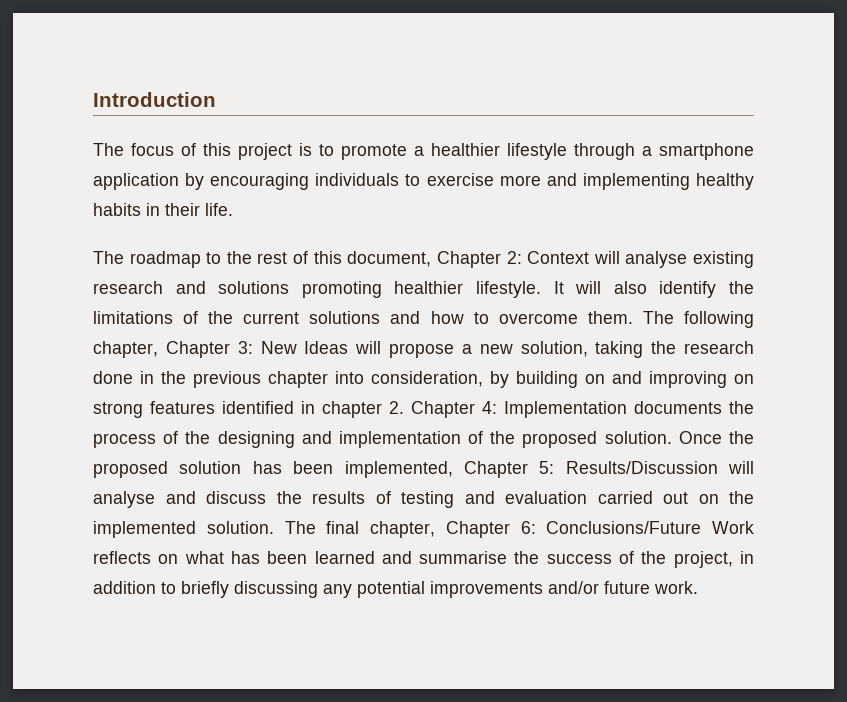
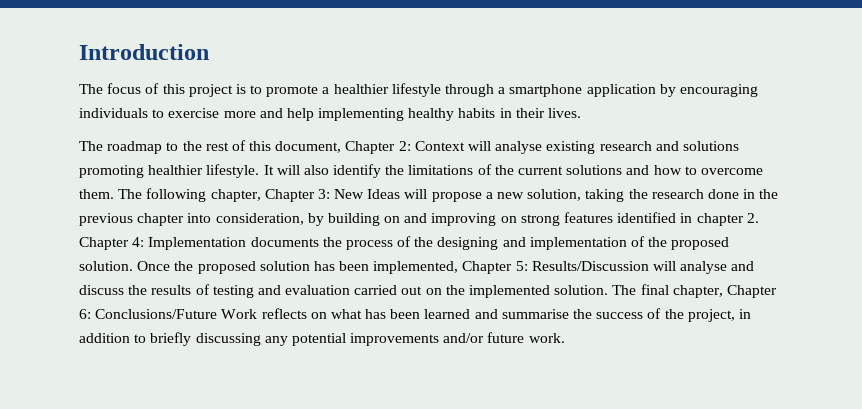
(577, 179) none -> [286,108,314,121] help
[205,203,233,216] life. -> [548,108,582,118] lives.

